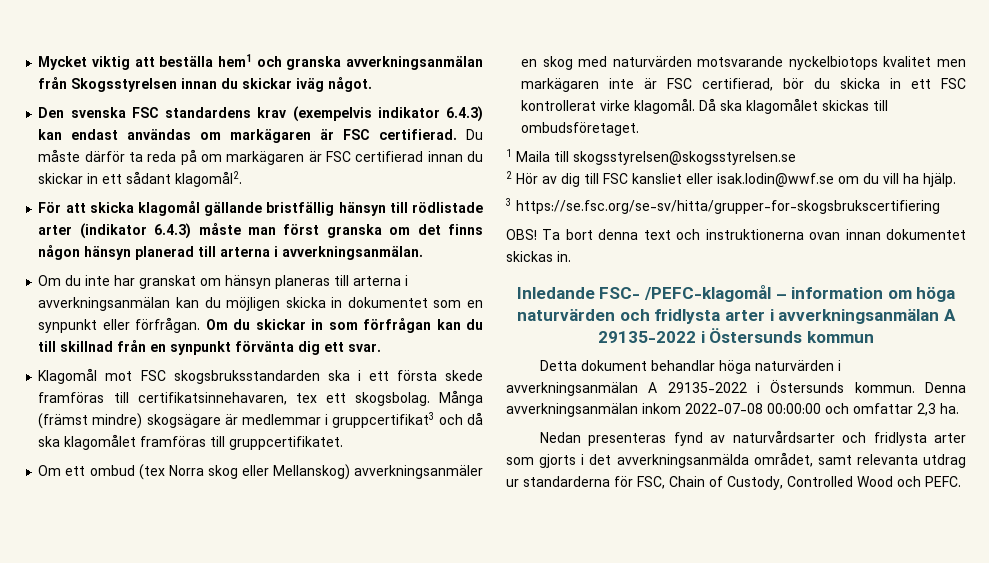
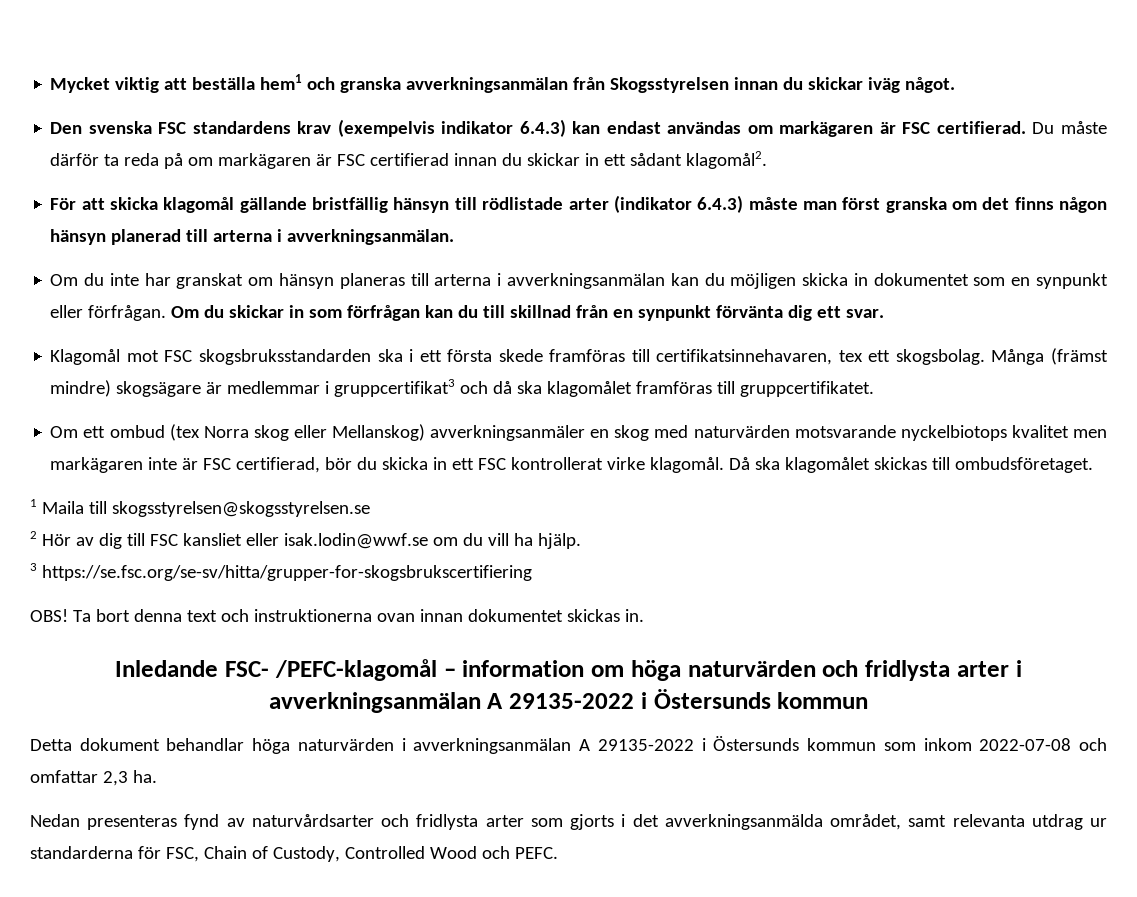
[854,382,966,393] [506,403,638,417] kommun. Denna avverkningsanmälan -> [807,738,916,751] kommun som
[767,403,821,414] 00:00:00 -> (1072, 744) none

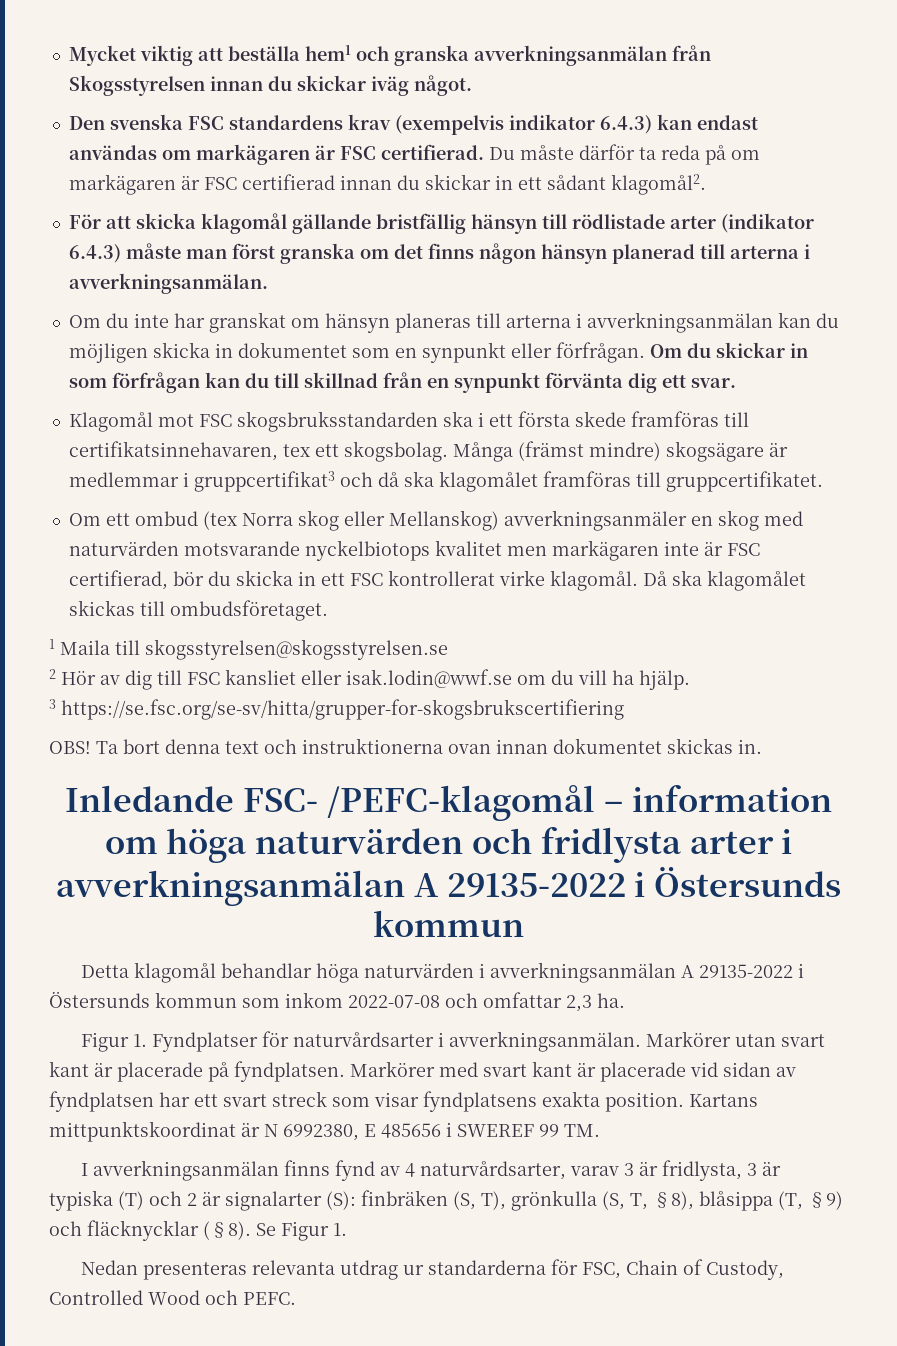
[79,738,160,751] dokument -> [133,962,216,983] klagomål
[30,814,947,830] Nedan presenteras fynd av naturvårdsarter och fridlysta arter som gjorts i det avverkningsanmälda området, samt -> [80,1031,825,1052] [49,1061,796,1082] [49,1091,758,1112] [49,1121,600,1142] [80,1160,781,1181] [49,1190,843,1211] [49,1220,347,1241] [80,1260,247,1280] Figur 1. Fyndplatser för naturvårdsarter i avverkningsanmälan. Markörer utan svart kant är placerade på fyndplatsen. Markörer med svart kant är placerade vid sidan av fyndplatsen har ett svart streck som visar fyndplatsens exakta position. Kartans mittpunktskoordinat är N 6992380, E 485656 i SWEREF 99 TM. // I avverkningsanmälan finns fynd av 4 naturvårdsarter, varav 3 är fridlysta, 3 är typiska (T) och 2 är signalarter (S): finbräken (S, T), grönkulla (S, T, §8), blåsippa (T, §9) och fläcknycklar (§8). Se Figur 1. // Nedan presenteras

